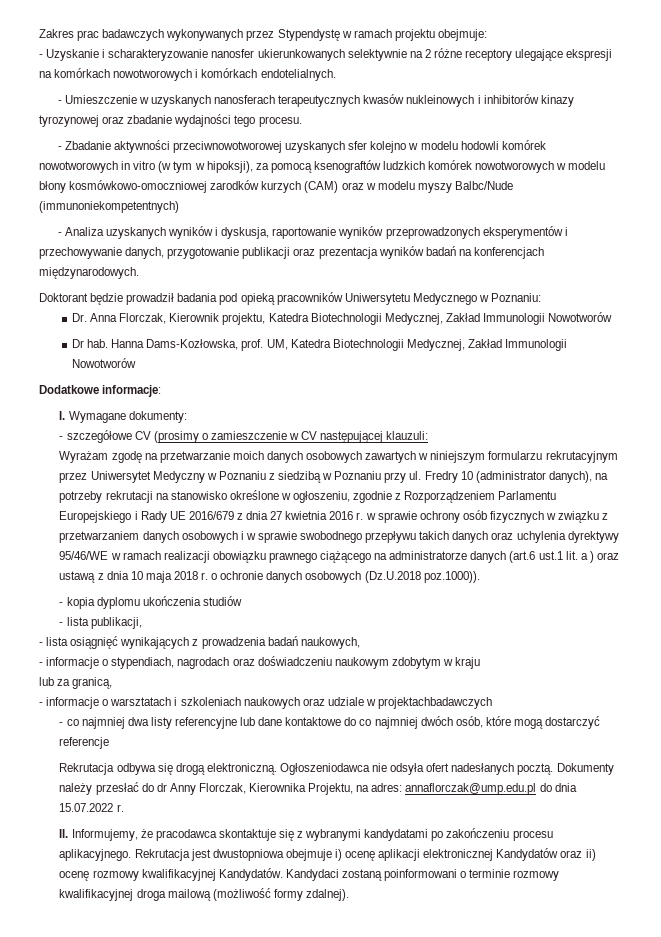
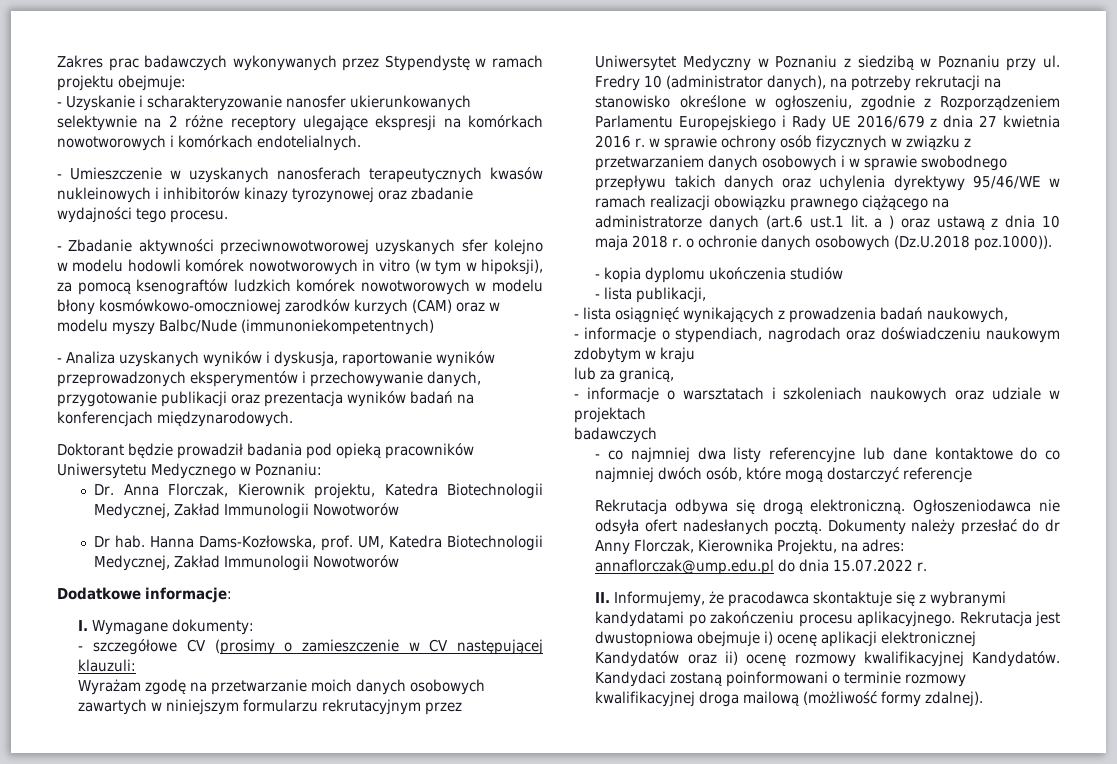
[378,697,493,709] projektachbadawczych -> [574,407,646,423] [574,427,657,443] projektach // badawczych

